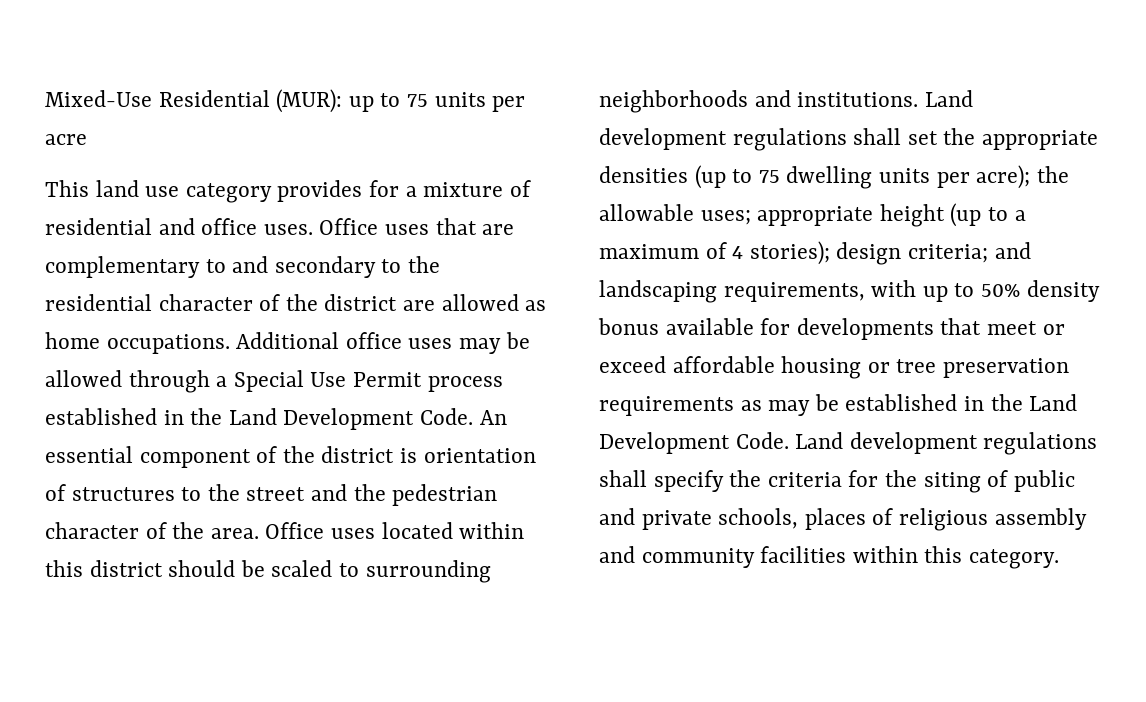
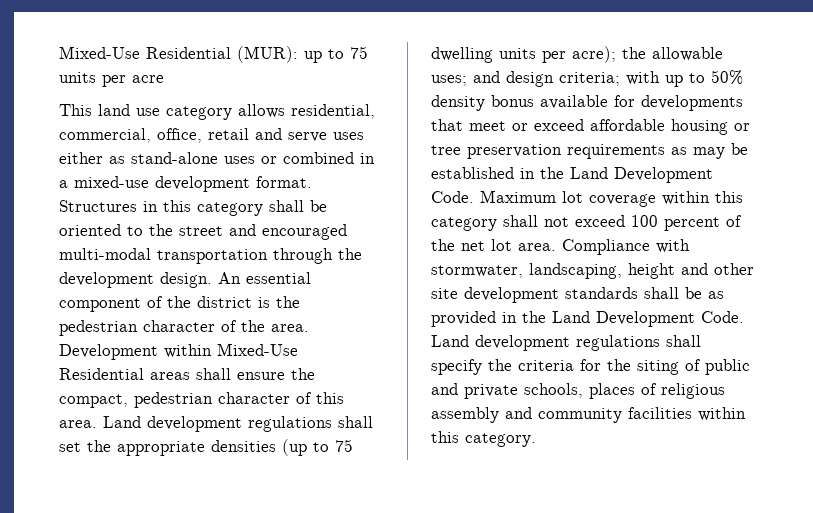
[277,180,531,202] [45,218,515,235] [45,256,441,278] [45,294,547,311] [45,332,530,354] [45,370,503,393] [45,408,474,430] provides for a mixture of residential and office uses. Office uses that are complementary to and secondary to the residential character of the district are allowed as home occupations. Additional office uses may be allowed through a Special Use Permit process established in the Land Development Code. -> [238,104,375,119] [59,128,364,143] [59,152,375,164] [59,176,312,192] [59,200,327,216] [59,224,347,240] [59,248,362,264] [59,272,212,288] allows residential, commercial, office, retail and serve uses either as stand-alone uses or combined in a mixed-use development format. Structures in this category shall be oriented to the street and encouraged multi-modal transportation through the development design.
[423,448,536,463] [45,484,348,501] orientation of structures to the street and -> (270, 302) none
[265,522,525,539] [45,560,491,583] [599,90,919,113] Office uses located within this district should be scaled to surrounding neighborhoods and institutions. -> [59,343,298,360] [59,368,315,380] [59,392,344,408] [59,420,97,428] Development within Mixed-Use Residential areas shall ensure the compact, pedestrian character of this area.
[757,203,1026,227] [599,241,1031,265] [599,280,865,303] appropriate height (up to a maximum of 4 stories); design criteria; and landscaping requirements, -> [473,71,620,87] and design criteria;
(789, 440) none -> [480,190,743,207] [431,215,742,231] [431,239,690,255] [431,263,754,279] [431,287,724,303] [431,311,744,327] Maximum lot coverage within this category shall not exceed 100 percent of the net lot area. Compliance with stormwater, landscaping, height and other site development standards shall be as provided in the Land Development Code.

